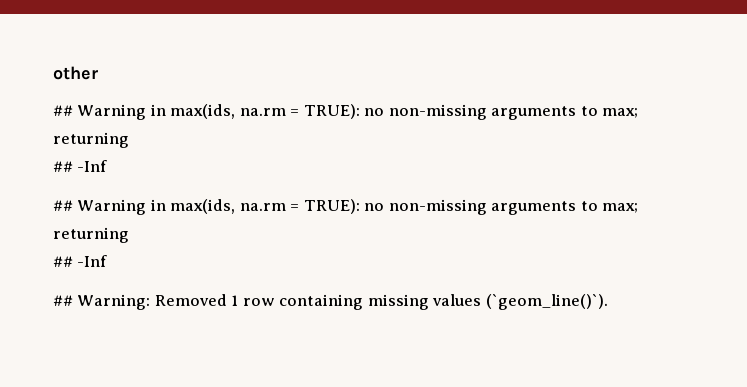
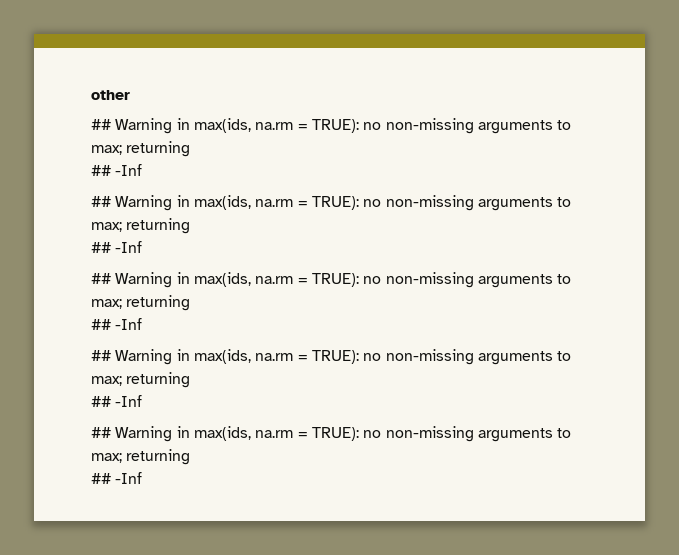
[77,294,608,310] Warning: Removed 1 row containing missing values (`geom_line()`). -> [115,272,572,288] [91,295,191,311] [91,318,143,330] [91,349,572,365] [91,372,191,388] [91,395,143,407] [91,426,572,442] [91,449,191,465] [91,472,143,484] Warning in max(ids, na.rm = TRUE): no non-missing arguments to max; returning // ## -Inf // ## Warning in max(ids, na.rm = TRUE): no non-missing arguments to max; returning // ## -Inf // ## Warning in max(ids, na.rm = TRUE): no non-missing arguments to max; returning // ## -Inf

